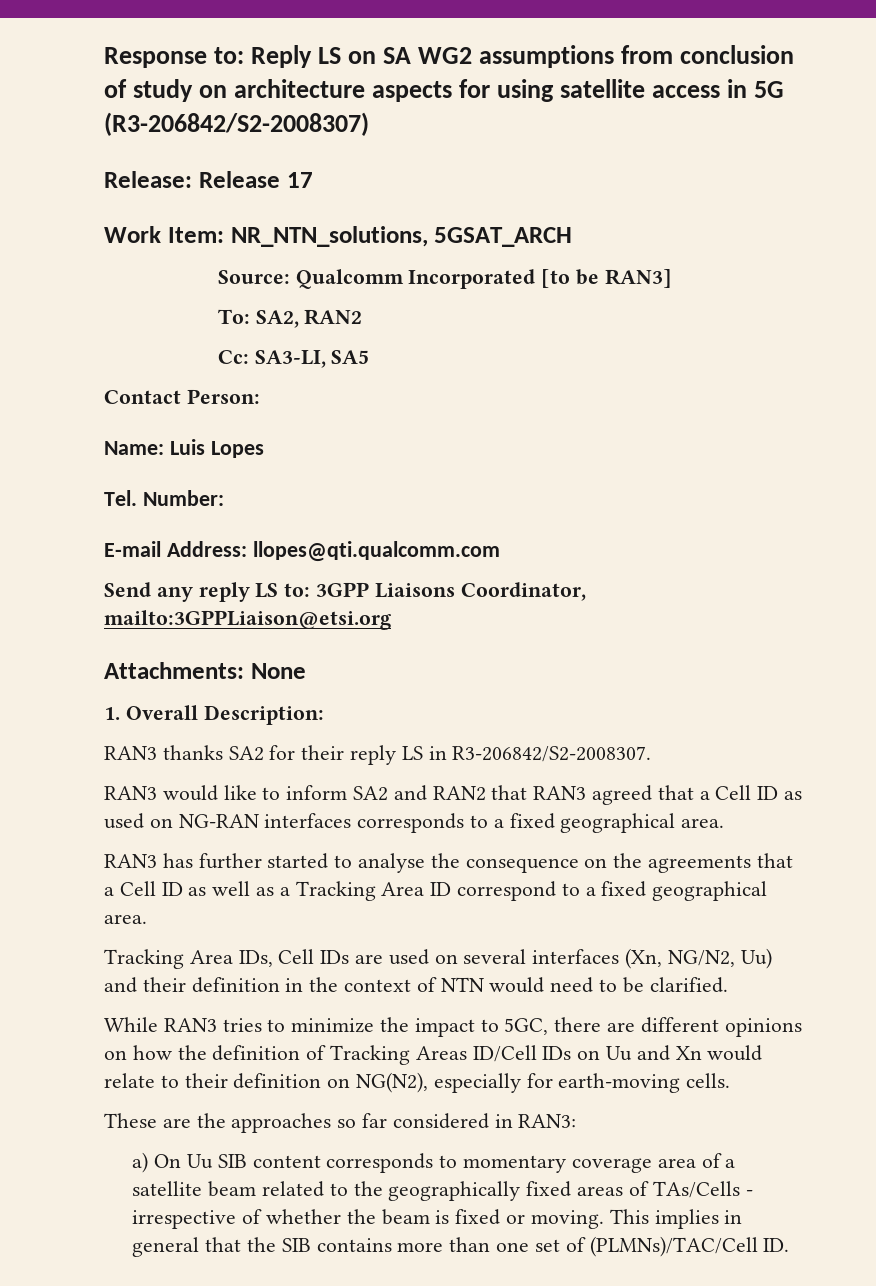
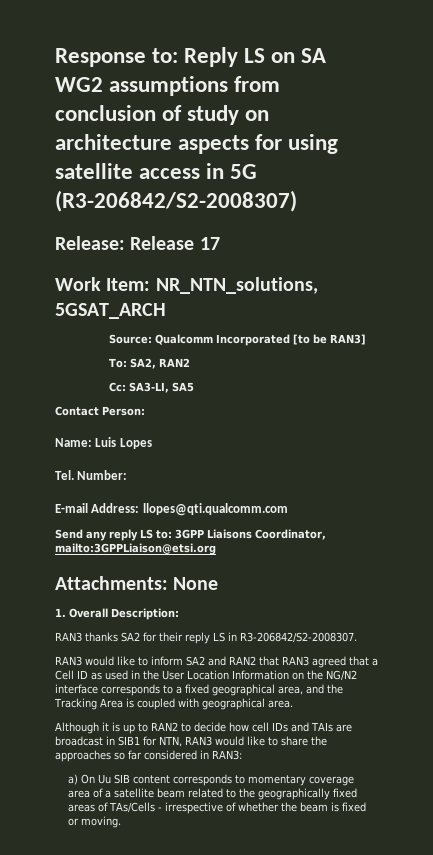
[149,813,352,828] on NG-RAN interfaces -> [131,670,357,681] [55,684,98,694] in the User Location Information on the NG/N2 interface
[681,818,725,828] [104,853,793,873] [104,881,768,901] [104,914,147,924] [104,948,772,969] [104,977,728,993] [104,1017,802,1037] [104,1045,763,1065] [104,1072,731,1093] [104,1113,191,1128] area. // RAN3 has further started to analyse the consequence on the agreements that a Cell ID as well as a Tracking Area ID correspond to a fixed geographical area. // Tracking Area IDs, Cell IDs are used on several interfaces (Xn, NG/N2, Uu) and their definition in the context of NTN would need to be clarified. // While RAN3 tries to minimize the impact to 5GC, there are different opinions on how the definition of Tracking Areas ID/Cell IDs on Uu and Xn would relate to their definition on NG(N2), especially for earth-moving cells. // These are -> [278,684,343,695] [54,698,293,710] [55,722,352,734] [55,736,308,747] area, and the Tracking Area is coupled with geographical area. // Although it is up to RAN2 to decide how cell IDs and TAIs are broadcast in SIB1 for NTN, RAN3 would like to share
[609,1209,743,1229] [132,1236,790,1257] This implies in general that the SIB contains more than one set of (PLMNs)/TAC/Cell ID. -> (122, 822) none

